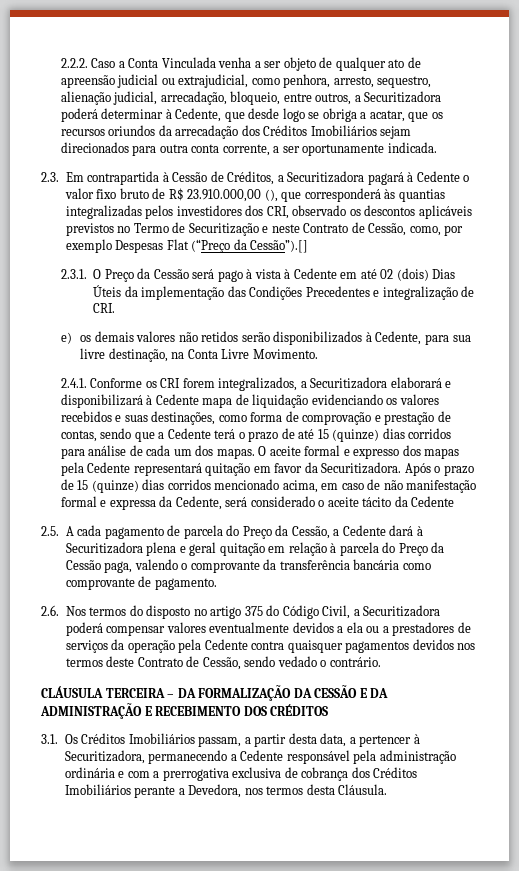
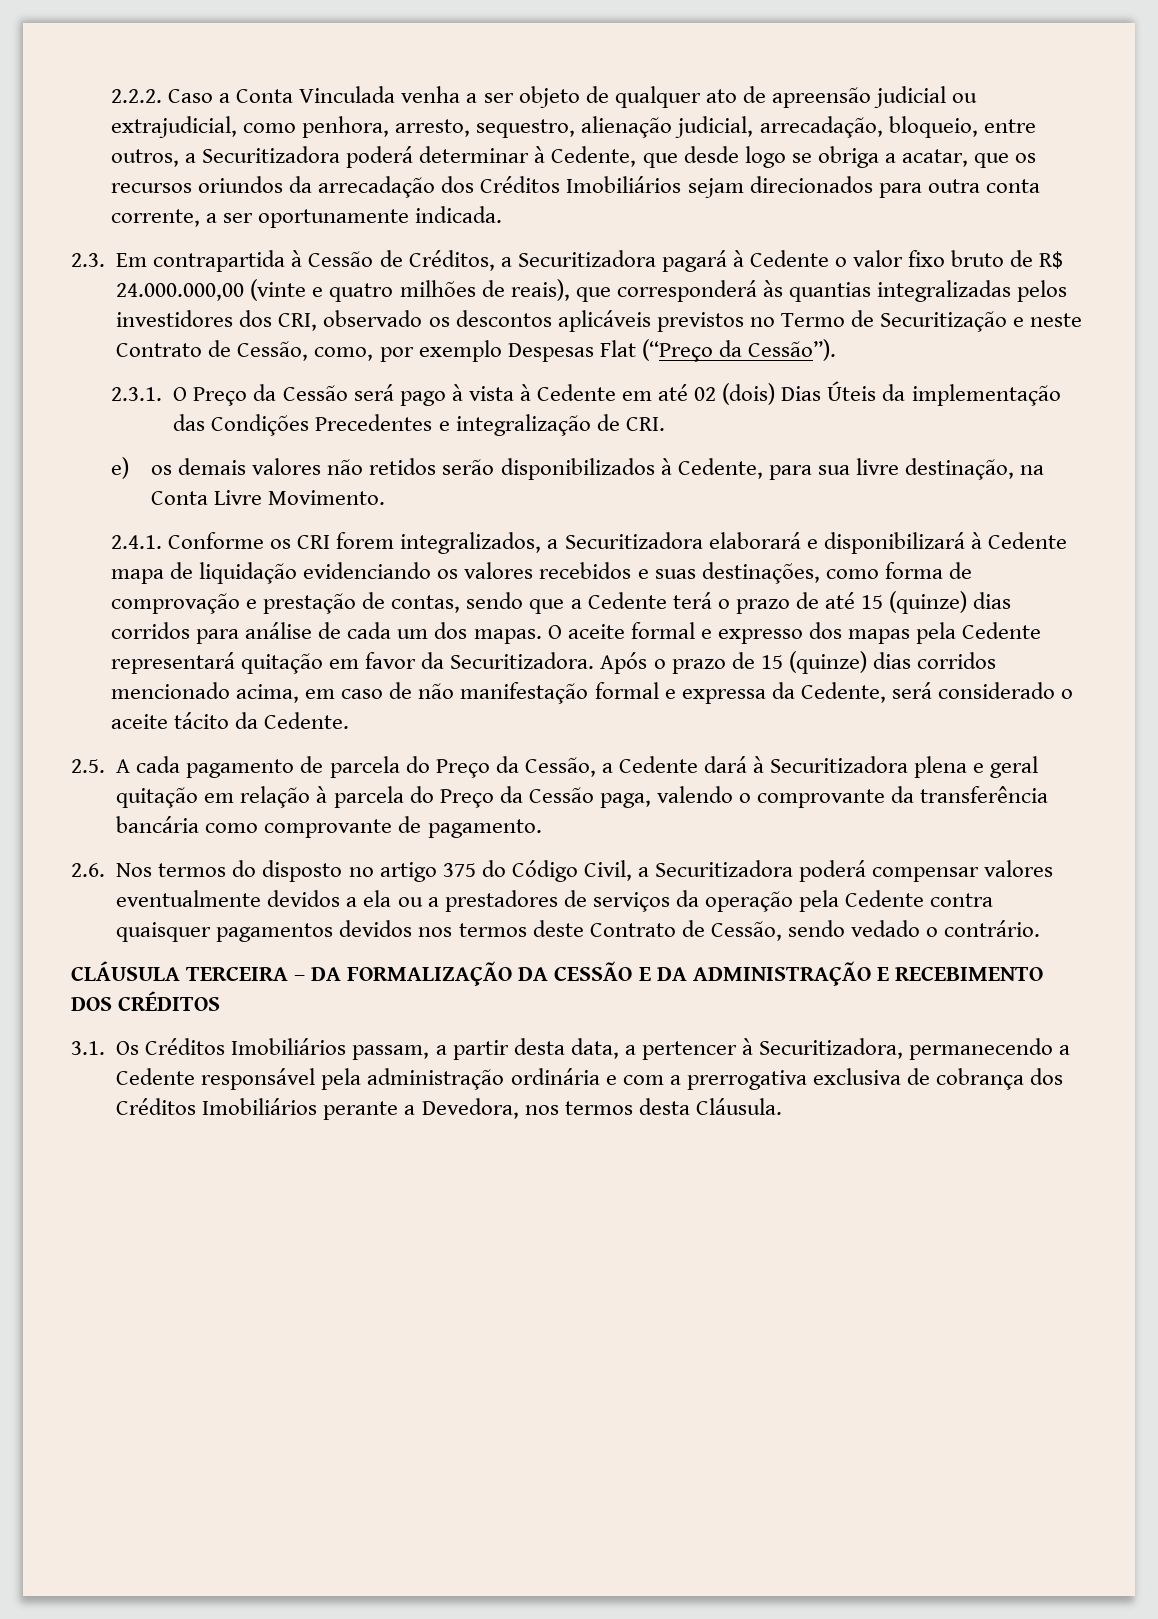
[187,189,278,202] 23.910.000,00 (), -> [116,279,570,302] 24.000.000,00 (vinte e quatro milhões de reais),
[250,240,309,253] Cessão”).[] -> [748,339,837,361] Cessão”).
[411,496,455,507] Cedente -> [264,712,350,729] Cedente.

